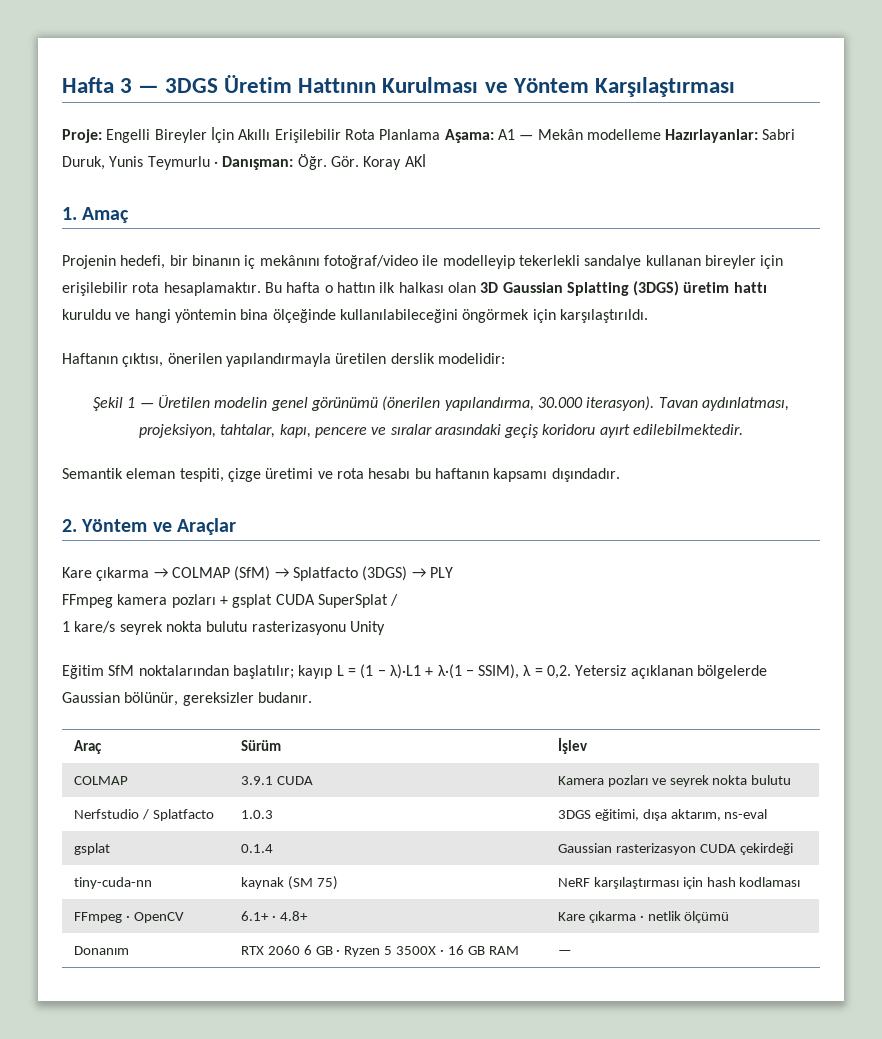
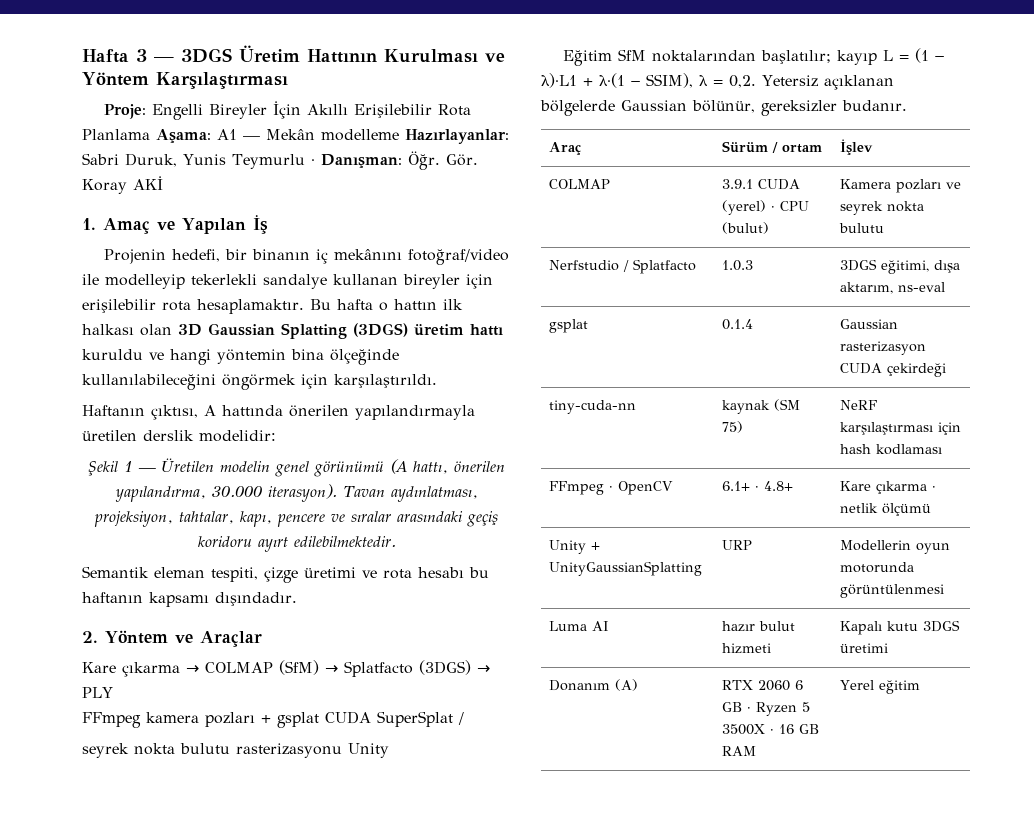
(130, 215) none -> [157,215,268,234] ve Yapılan İş
(164, 360) none -> [204,405,283,416] A hattında
[382,396,441,411] (önerilen -> [390,459,505,474] (A hattı, önerilen
[62,621,116,633] 1 kare/s -> (464, 718) none
(281, 745) none -> [771,142,822,153] / ortam
(313, 780) none -> [721,200,809,215] [721,222,769,234] (yerel) · CPU (bulut)
(730, 917) none -> [548,540,600,554] [548,561,702,576] [721,540,752,550] [839,540,950,554] [839,562,914,573] [839,584,944,598] [548,621,609,631] [721,621,795,632] [721,643,771,654] [839,620,960,635] [839,643,888,653] // Unity + UnityGaussianSplatting | URP | Modellerin oyun motorunda görüntülenmesi // Luma AI | hazır bulut hizmeti | Kapalı kutu 3DGS üretimi
(129, 950) none -> [614,679,638,691] (A)
[557,950,572,955] — -> [839,680,920,694] Yerel eğitim

